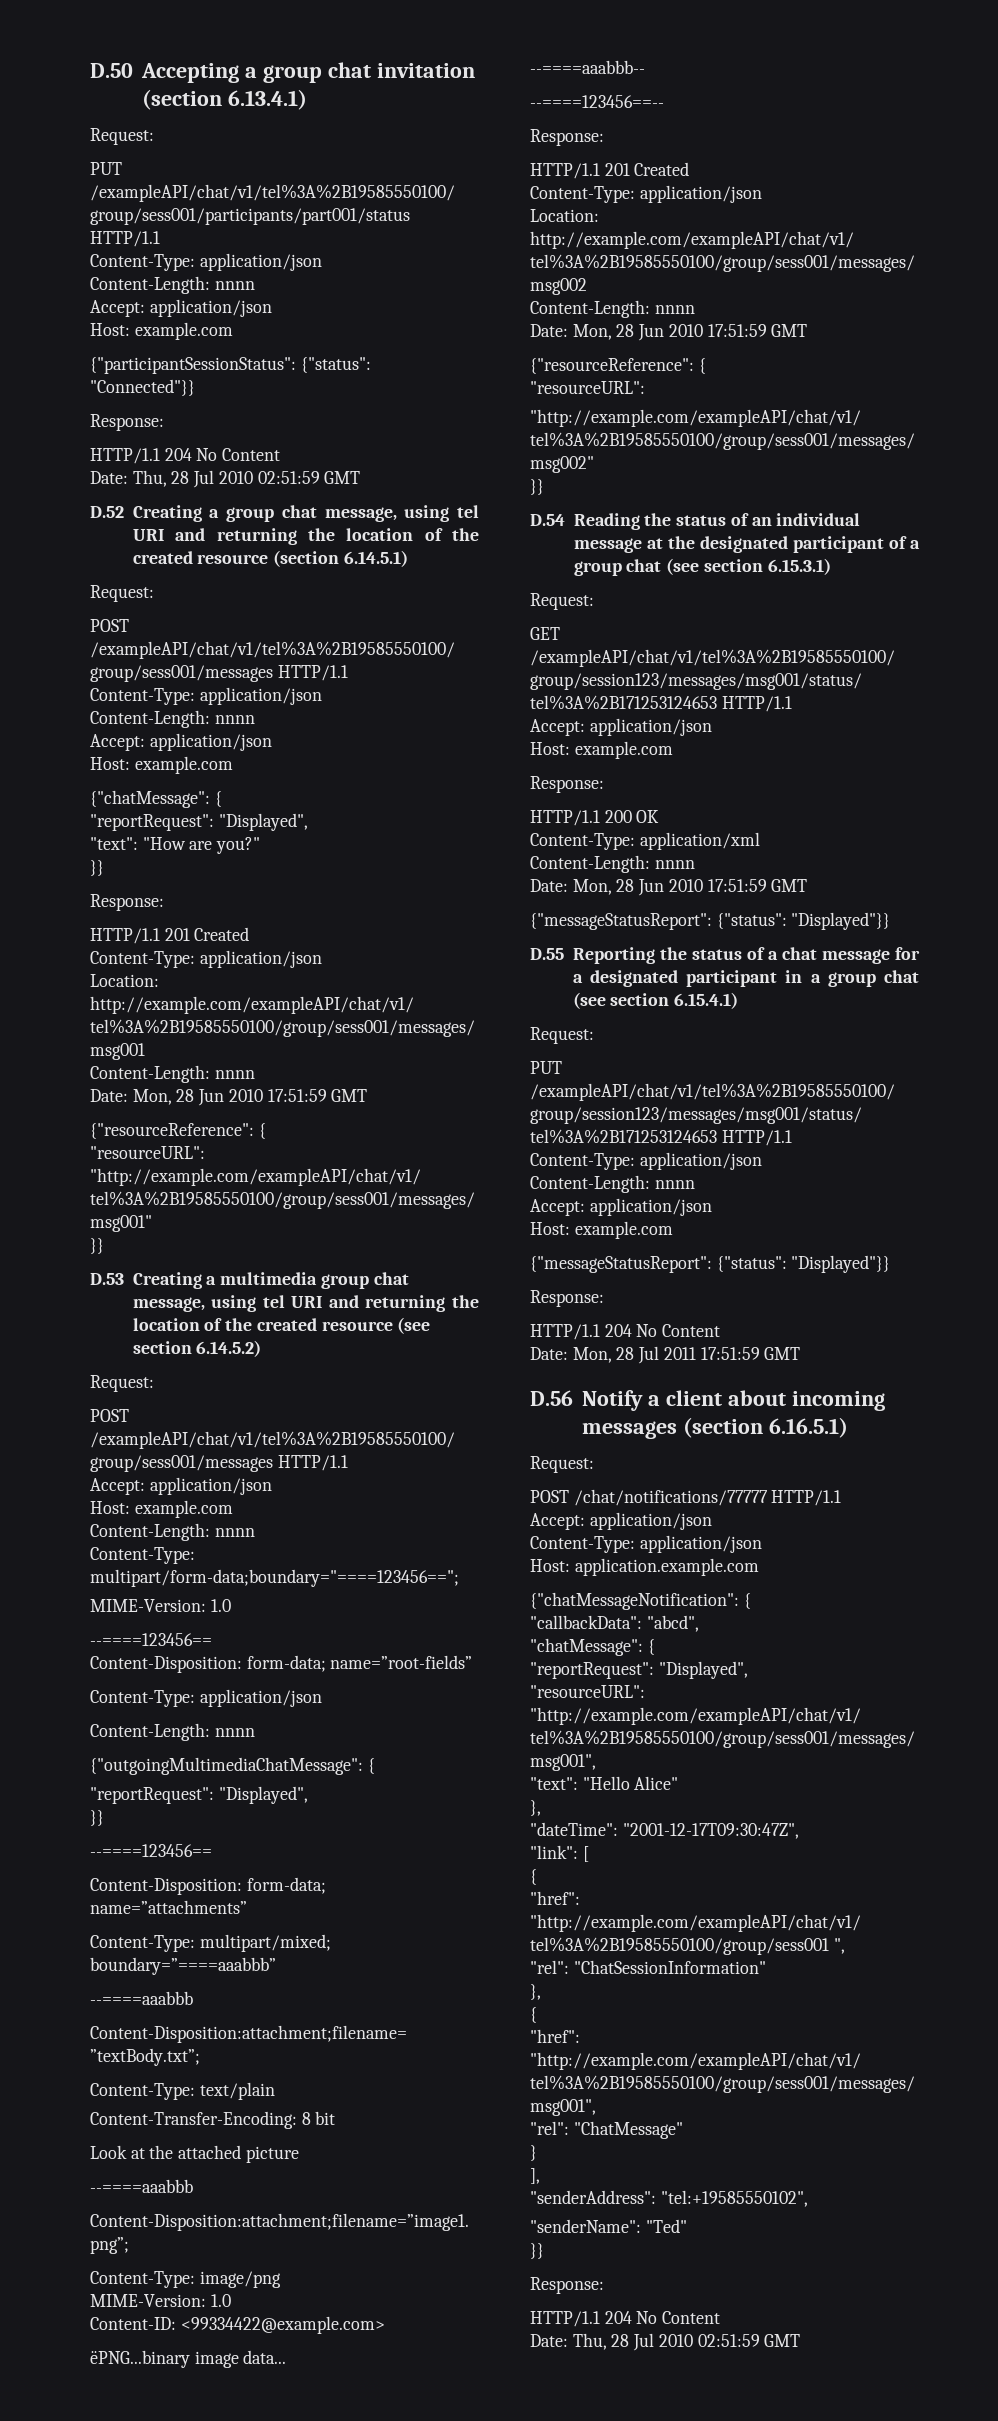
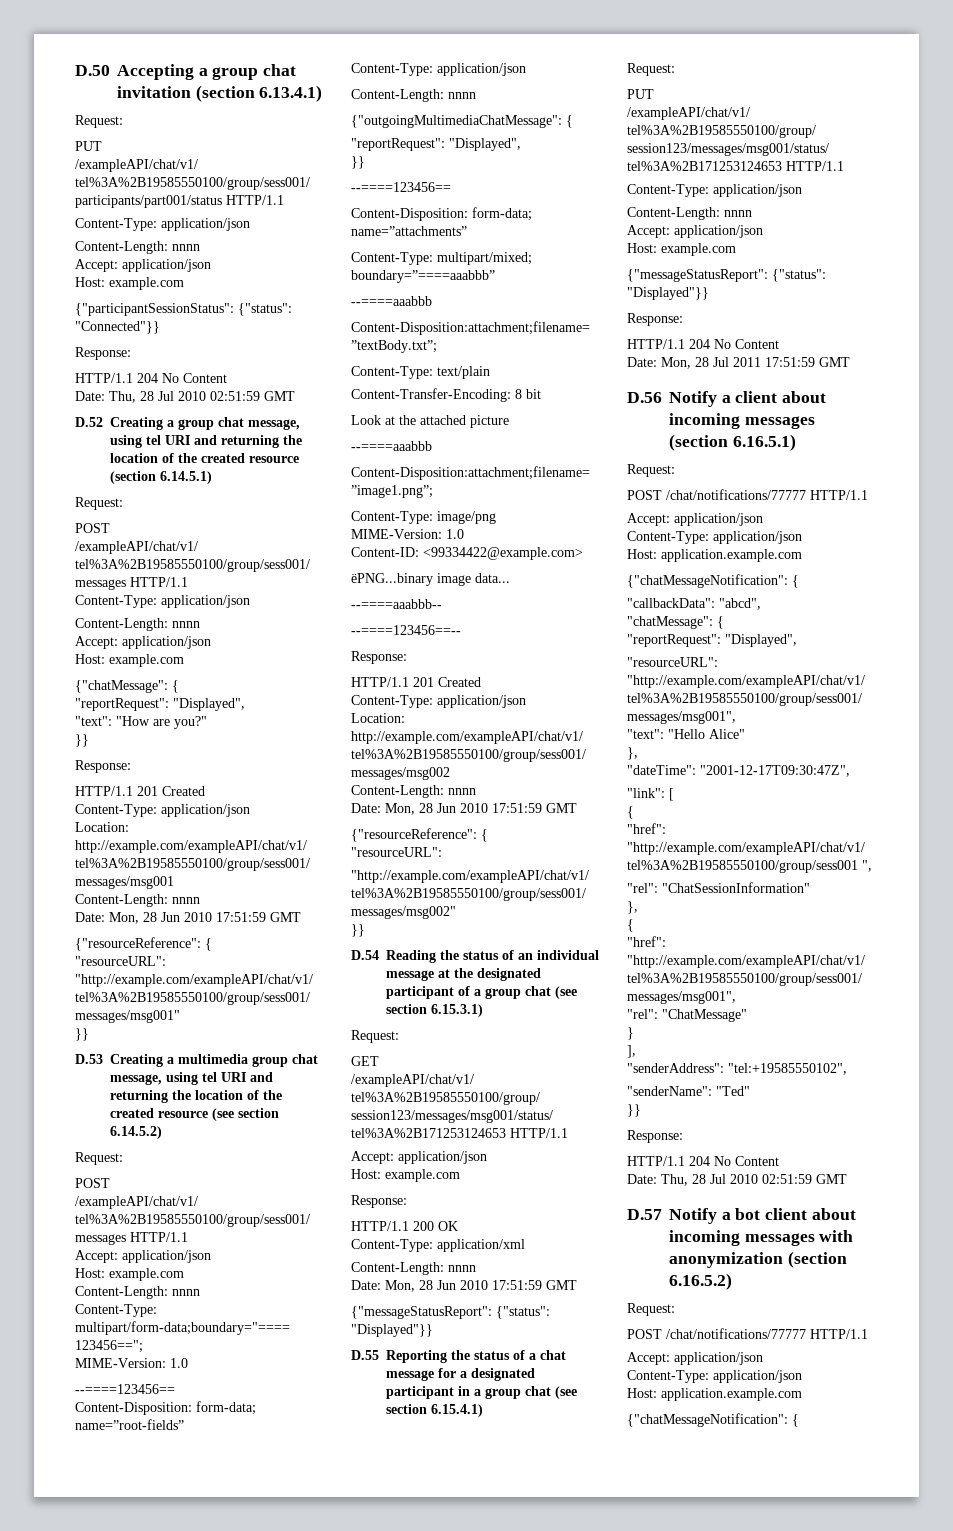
(801, 2340) none -> [627,1208,856,1224] [669,1230,854,1246] [669,1251,847,1268] [669,1273,732,1290] [627,1303,675,1316] [627,1328,868,1339] [627,1352,763,1365] [627,1370,802,1383] [627,1388,802,1401] [627,1413,799,1427] // D.57 Notify a bot client about incoming messages with anonymization (section 6.16.5.2) // Request: // POST /chat/notifications/77777 HTTP/1.1 // Accept: application/json // Content-Type: application/json // Host: application.example.com // {"chatMessageNotification": {

